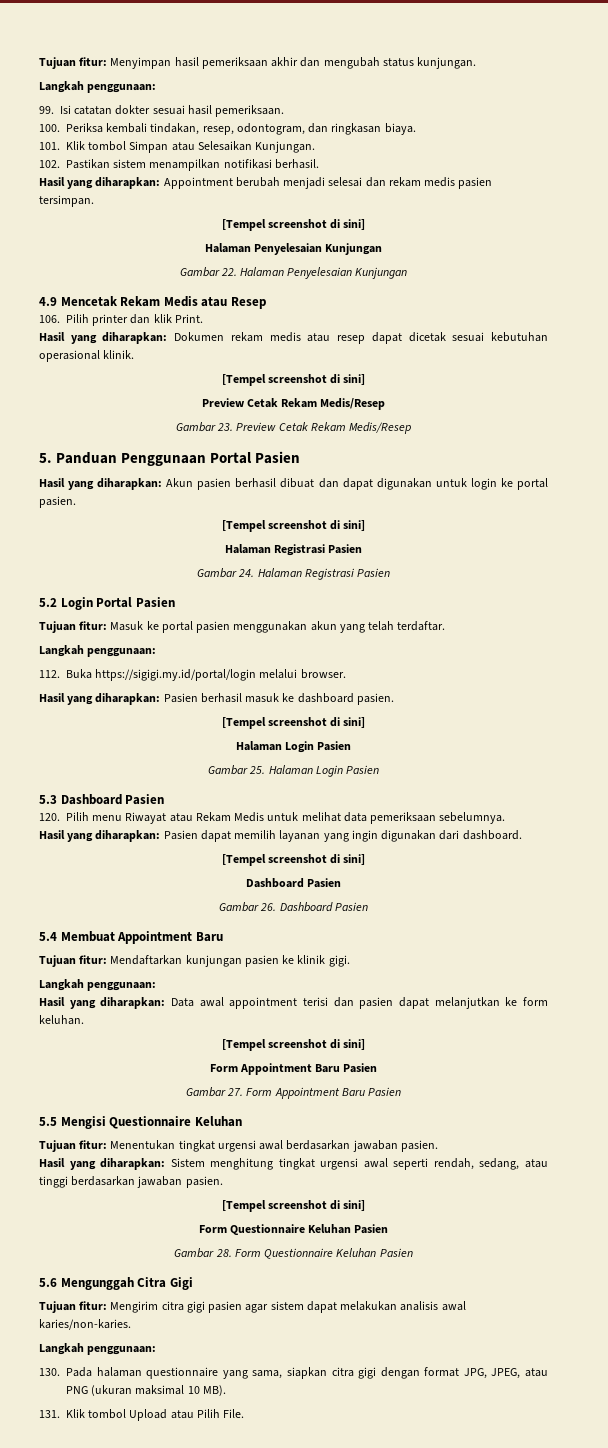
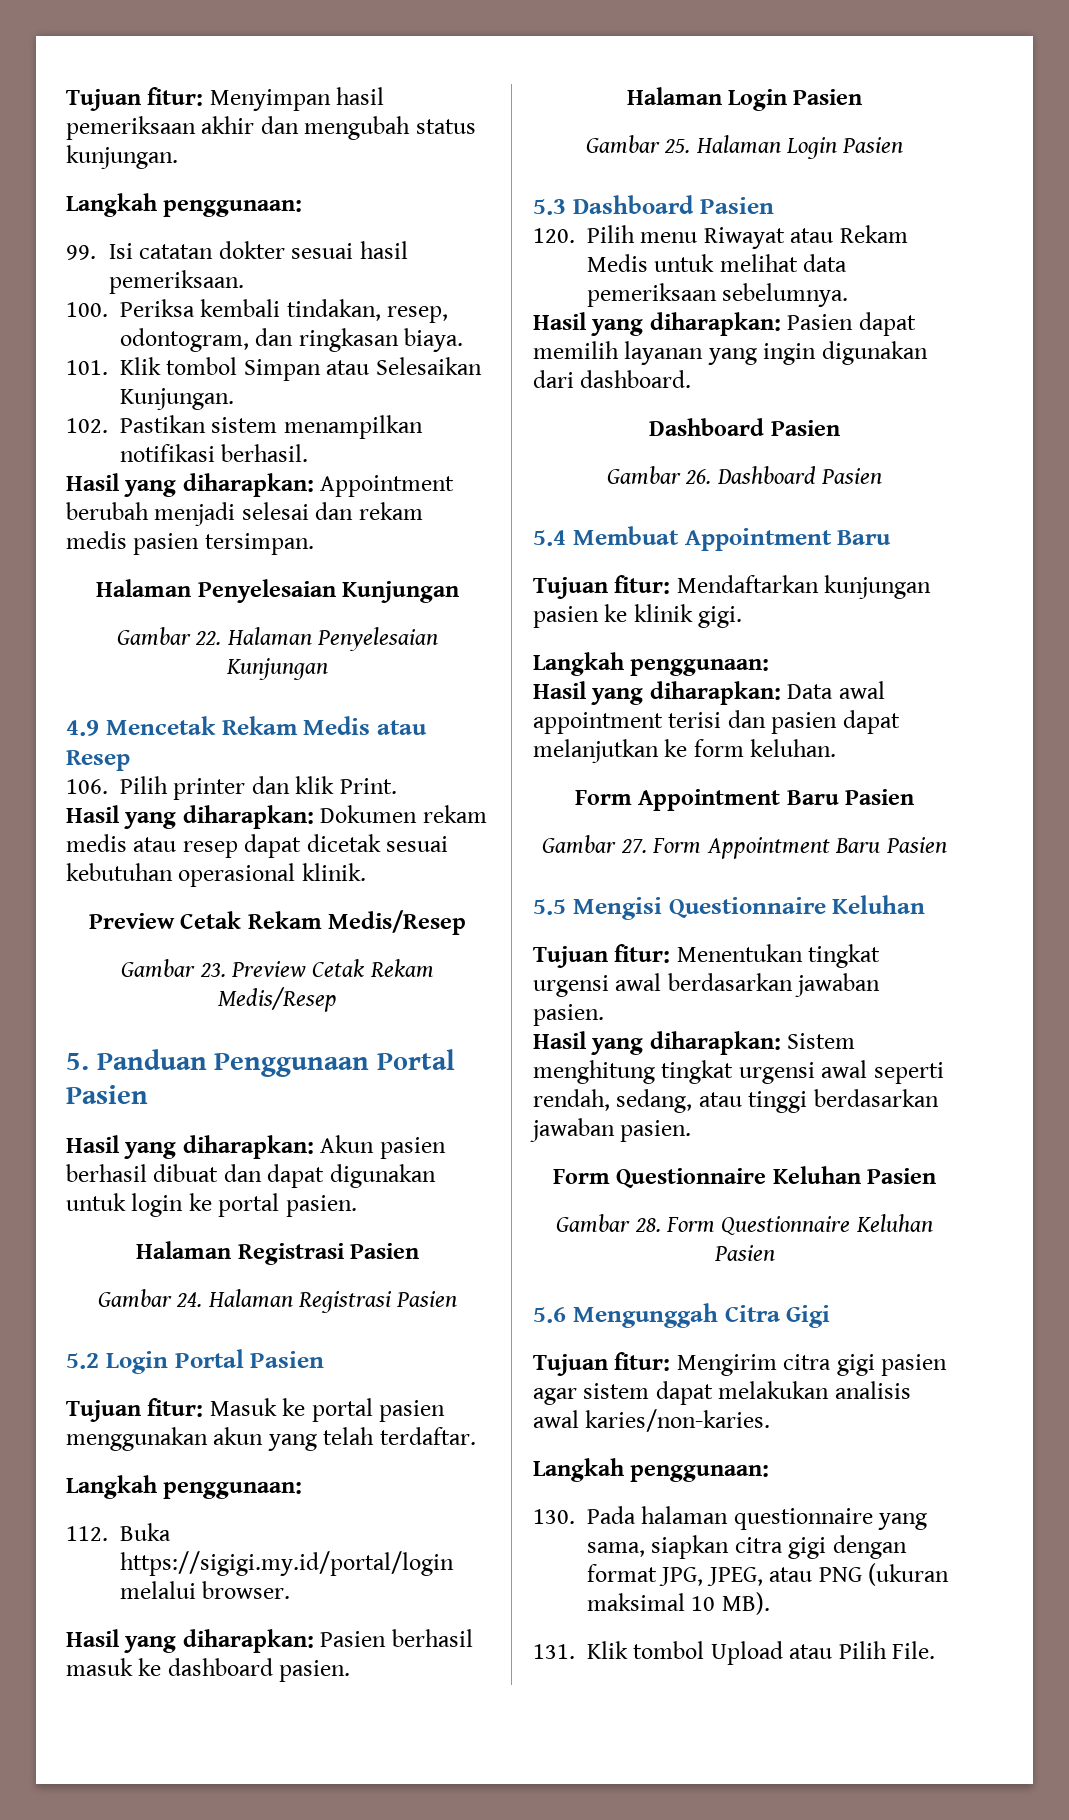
[221,219,366,231] // [Tempel screenshot di sini] -> (314, 544) none
[221,374,366,386] // [Tempel screenshot di sini] -> (366, 872) none
[221,520,366,532] // [Tempel screenshot di sini] -> (357, 1206) none
[221,717,366,729] // [Tempel screenshot di sini] -> (351, 1671) none
[221,854,366,866] // [Tempel screenshot di sini] -> (692, 379) none
[221,1039,366,1051] // [Tempel screenshot di sini] -> (837, 748) none
[221,1200,366,1212] // [Tempel screenshot di sini] -> (692, 1131) none

